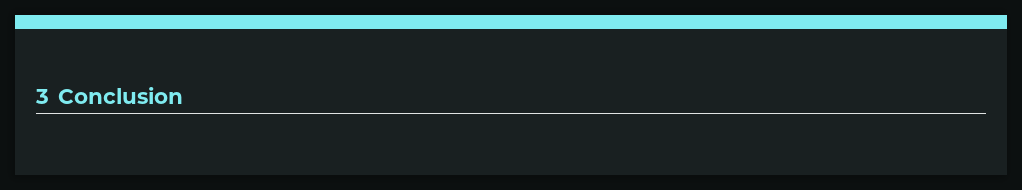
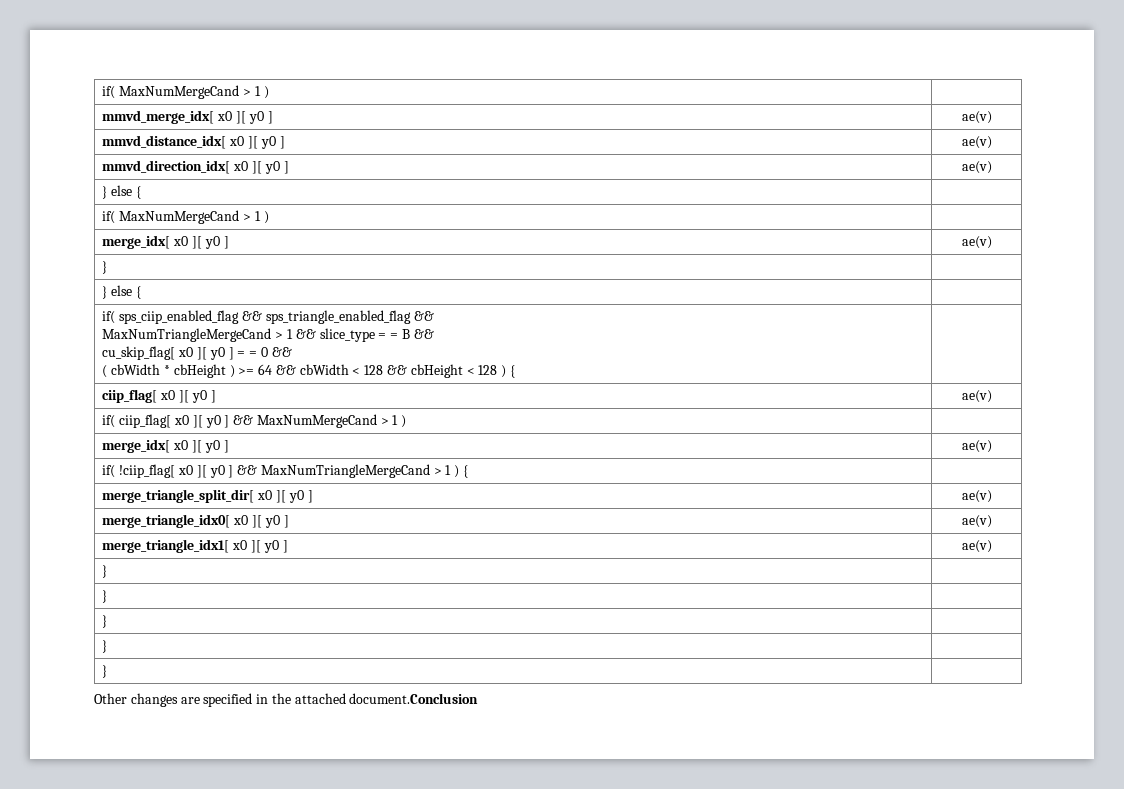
[35,87,183,104] 3 Conclusion -> [102,85,269,99] [102,110,273,124] [961,111,992,124] [102,135,285,149] [961,136,992,149] [102,160,289,174] [961,161,992,174] [102,185,141,199] [102,210,269,224] [102,235,229,249] [961,236,992,249] [102,261,108,274] [102,285,141,299] [102,310,434,324] [102,328,434,342] [102,346,292,360] [102,364,515,378] [102,389,216,403] [961,390,992,403] [102,414,407,428] [102,439,229,453] [961,440,992,453] [102,464,468,478] [102,489,313,503] [961,490,992,503] [102,514,289,528] [961,515,992,528] [102,539,288,553] [961,540,992,553] [102,565,108,578] [102,590,108,603] [102,615,108,628] [102,640,108,653] [102,665,108,678] [94,693,479,707] if( MaxNumMergeCand > 1 ) | // mmvd_merge_idx[ x0 ][ y0 ] | ae(v) // mmvd_distance_idx[ x0 ][ y0 ] | ae(v) // mmvd_direction_idx[ x0 ][ y0 ] | ae(v) // } else { | // if( MaxNumMergeCand > 1 ) | // merge_idx[ x0 ][ y0 ] | ae(v) // } | // } else { | // if( sps_ciip_enabled_flag && sps_triangle_enabled_flag && // MaxNumTriangleMergeCand > 1 && slice_type = = B && // cu_skip_flag[ x0 ][ y0 ] = = 0 && // ( cbWidth * cbHeight ) >= 64 && cbWidth < 128 && cbHeight < 128 ) { | // ciip_flag[ x0 ][ y0 ] | ae(v) // if( ciip_flag[ x0 ][ y0 ] && MaxNumMergeCand > 1 ) | // merge_idx[ x0 ][ y0 ] | ae(v) // if( !ciip_flag[ x0 ][ y0 ] && MaxNumTriangleMergeCand > 1 ) { | // merge_triangle_split_dir[ x0 ][ y0 ] | ae(v) // merge_triangle_idx0[ x0 ][ y0 ] | ae(v) // merge_triangle_idx1[ x0 ][ y0 ] | ae(v) // } | // } | // } | // } | // } | // Other changes are specified in the attached document.Conclusion

